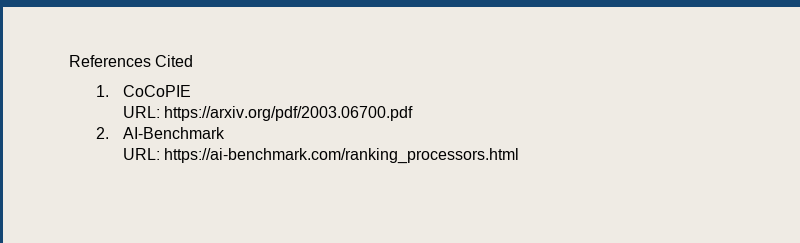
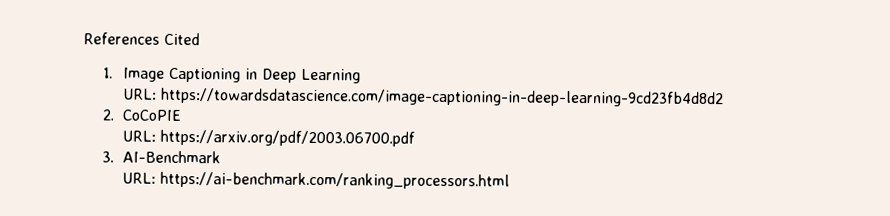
(110, 91) none -> [123,67,362,84] [123,87,725,108] [102,109,115,121] Image Captioning in Deep Learning // URL: https://towardsdatascience.com/image-captioning-in-deep-learning-9cd23fb4d8d2 // 2.
[96,127,110,139] 2. -> [102,151,115,163] 3.

